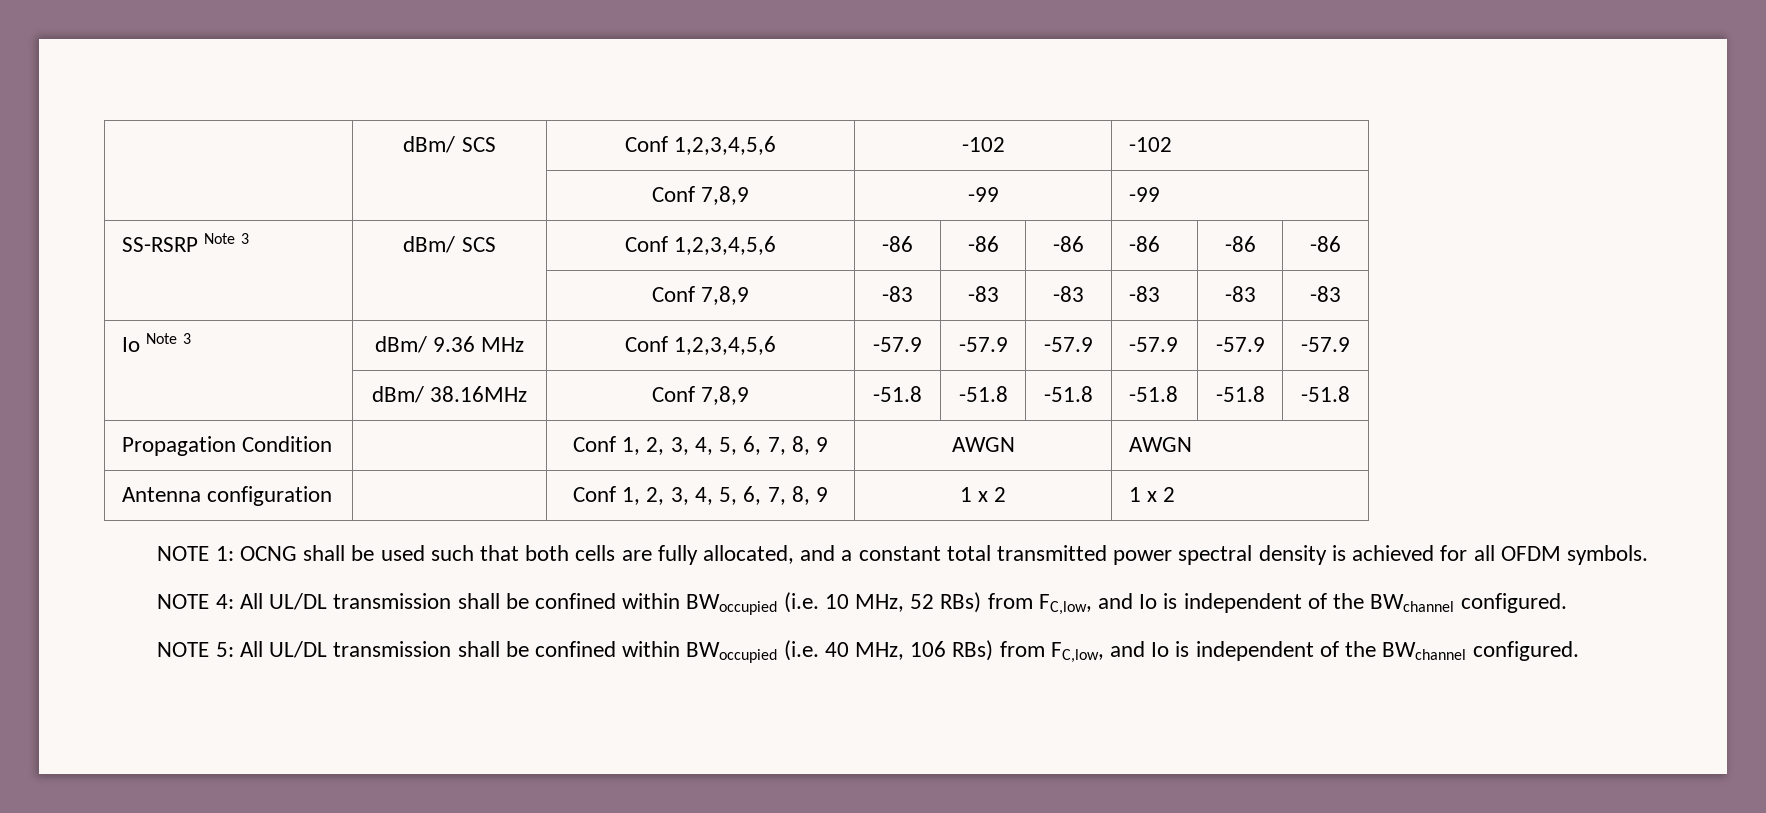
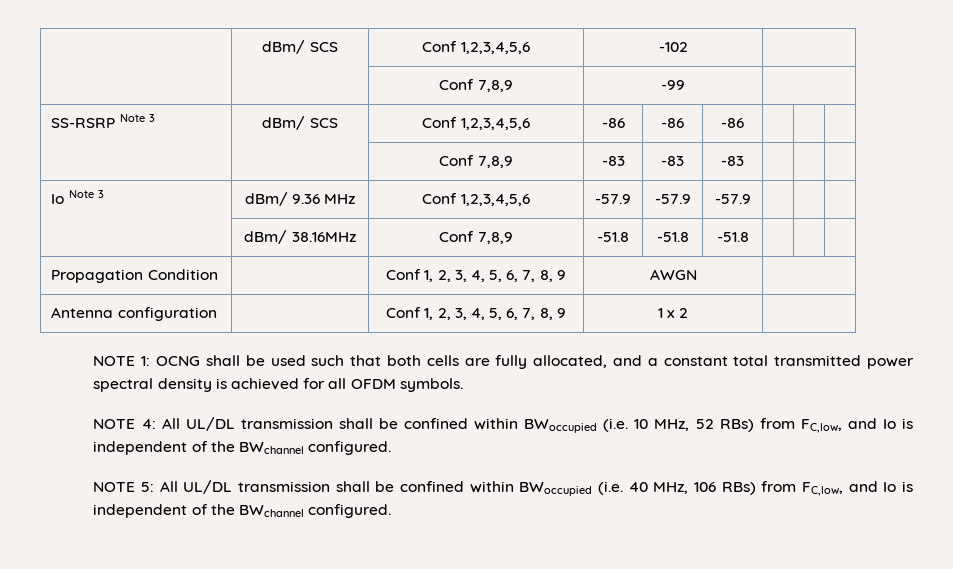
[1128,137,1172,152] -102 -> (688, 47) none
[1128,187,1160,202] -99 -> (685, 85) none
[1128,236,1160,252] [1224,236,1256,252] [1310,236,1341,252] -86 | -86 | -86 -> (744, 123) | |
[1128,286,1160,302] [1224,286,1256,302] [1310,286,1341,302] -83 | -83 | -83 -> (744, 161) | |
[1128,337,1178,352] [1215,337,1265,352] [1301,337,1350,352] -57.9 | -57.9 | -57.9 -> (751, 199) | |
[1128,386,1178,402] [1215,386,1265,402] [1301,386,1350,402] -51.8 | -51.8 | -51.8 -> (749, 237) | |
[1128,437,1192,452] AWGN -> (697, 274) none
[1128,487,1176,502] 1 x 2 -> (689, 313) none

